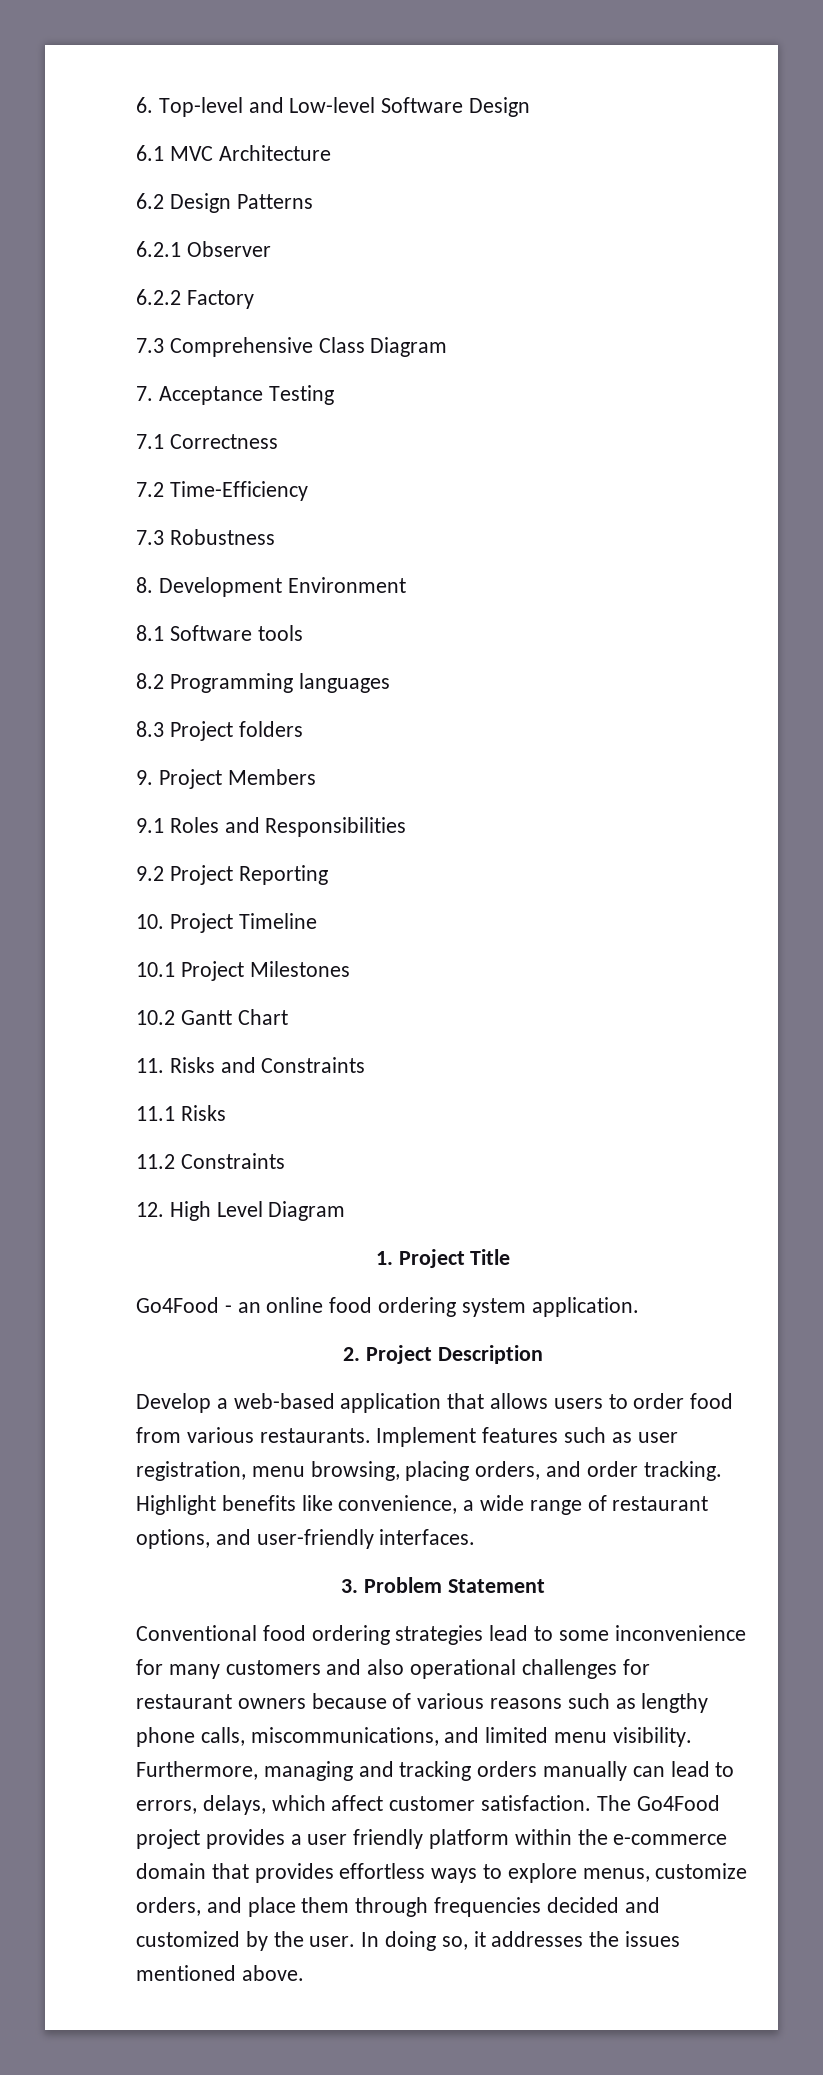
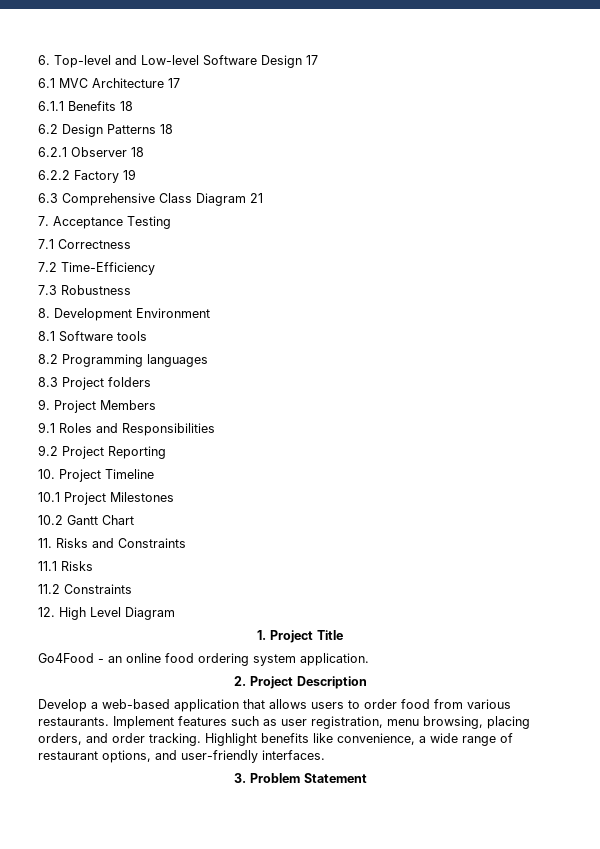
(531, 107) none -> [306,55,318,65] 17
(331, 153) none -> [168,78,180,88] [38,101,133,111] 17 // 6.1.1 Benefits 18
(313, 201) none -> [160,124,173,134] 18
(271, 249) none -> [131,147,144,157] 18
[136,338,164,353] // 7.3 -> [123,169,136,180] [38,193,58,203] 19 // 6.3
(448, 347) none -> [250,193,263,203] 21
[136,1625,746,1645] [136,1659,650,1679] [136,1693,709,1713] [136,1727,692,1747] [136,1761,735,1781] [136,1795,720,1815] [136,1829,728,1849] [136,1863,748,1883] [136,1897,660,1917] [136,1931,681,1951] [136,1965,304,1981] // Conventional food ordering strategies lead to some inconvenience for many customers and also operational challenges for restaurant owners because of various reasons such as lengthy phone calls, miscommunications, and limited menu visibility. Furthermore, managing and tracking orders manually can lead to errors, delays, which affect customer satisfaction. The Go4Food project provides a user friendly platform within the e-commerce domain that provides effortless ways to explore menus, customize orders, and place them through frequencies decided and customized by the user. In doing so, it addresses the issues mentioned above. -> (367, 778) none

